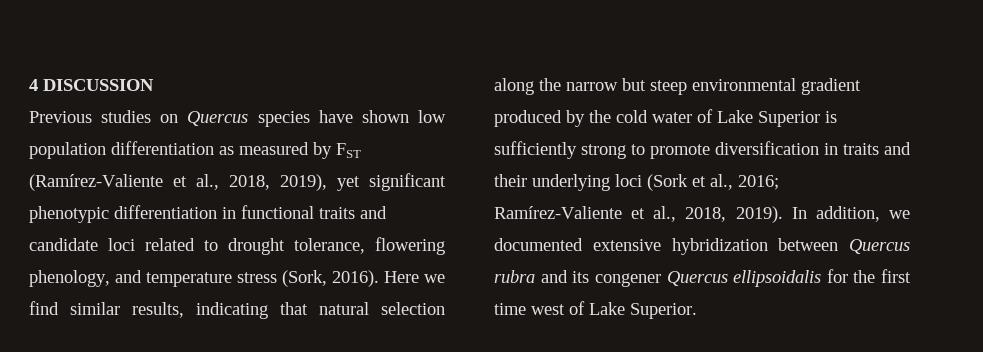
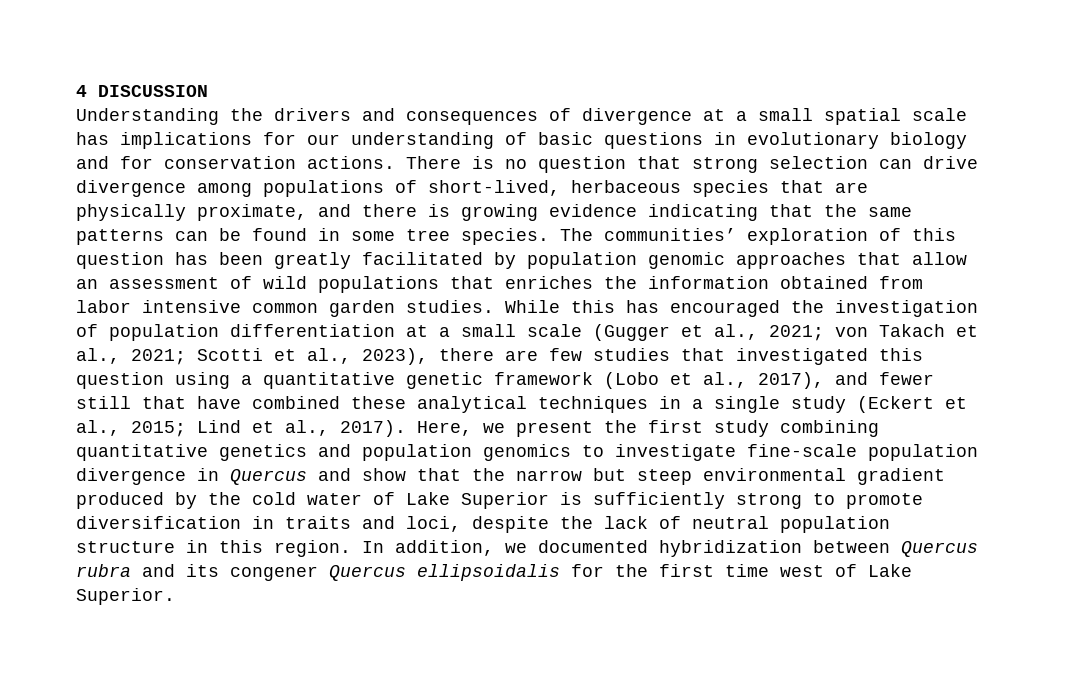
[29,110,447,127] [29,141,361,159] [29,173,446,191] [29,205,387,223] [29,237,445,255] [29,270,445,287] [29,301,445,319] [494,78,534,95] Previous studies on Quercus species have shown low population differentiation as measured by FST (Ramírez-Valiente et al., 2018, 2019), yet significant phenotypic differentiation in functional traits and candidate loci related to drought tolerance, flowering phenology, and temperature stress (Sork, 2016). Here we find similar results, indicating that natural selection along -> [76,108,967,125] [76,132,967,149] [76,156,978,173] [76,180,868,197] [76,204,912,221] [76,228,956,245] [76,252,967,269] [76,276,923,293] [76,300,978,317] [76,324,978,341] [76,348,923,365] [76,372,934,389] [76,396,967,413] [76,420,879,437] [76,444,978,461] [76,468,461,485] Understanding the drivers and consequences of divergence at a small spatial scale has implications for our understanding of basic questions in evolutionary biology and for conservation actions. There is no question that strong selection can drive divergence among populations of short-lived, herbaceous species that are physically proximate, and there is growing evidence indicating that the same patterns can be found in some tree species. The communities’ exploration of this question has been greatly facilitated by population genomic approaches that allow an assessment of wild populations that enriches the information obtained from labor intensive common garden studies. While this has encouraged the investigation of population differentiation at a small scale (Gugger et al., 2021; von Takach et al., 2021; Scotti et al., 2023), there are few studies that investigated this question using a quantitative genetic framework (Lobo et al., 2017), and fewer still that have combined these analytical techniques in a single study (Eckert et al., 2015; Lind et al., 2017). Here, we present the first study combining quantitative genetics and population genomics to investigate fine-scale population divergence in Quercus and show that
[494,174,779,191] [494,206,783,223] their underlying loci (Sork et al., 2016; Ramírez-Valiente et al., 2018, 2019). -> [406,516,890,533] [76,540,351,557] loci, despite the lack of neutral population structure in this region.
[592,239,661,251] extensive -> (648, 546) none

